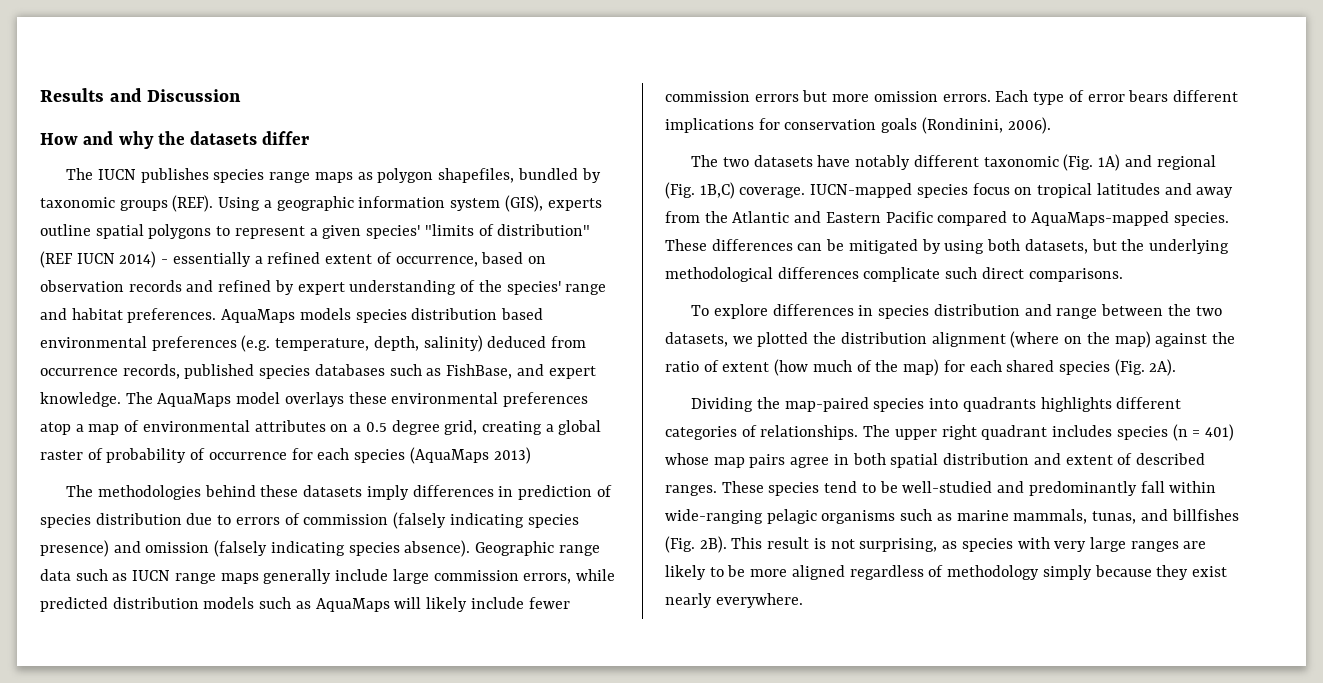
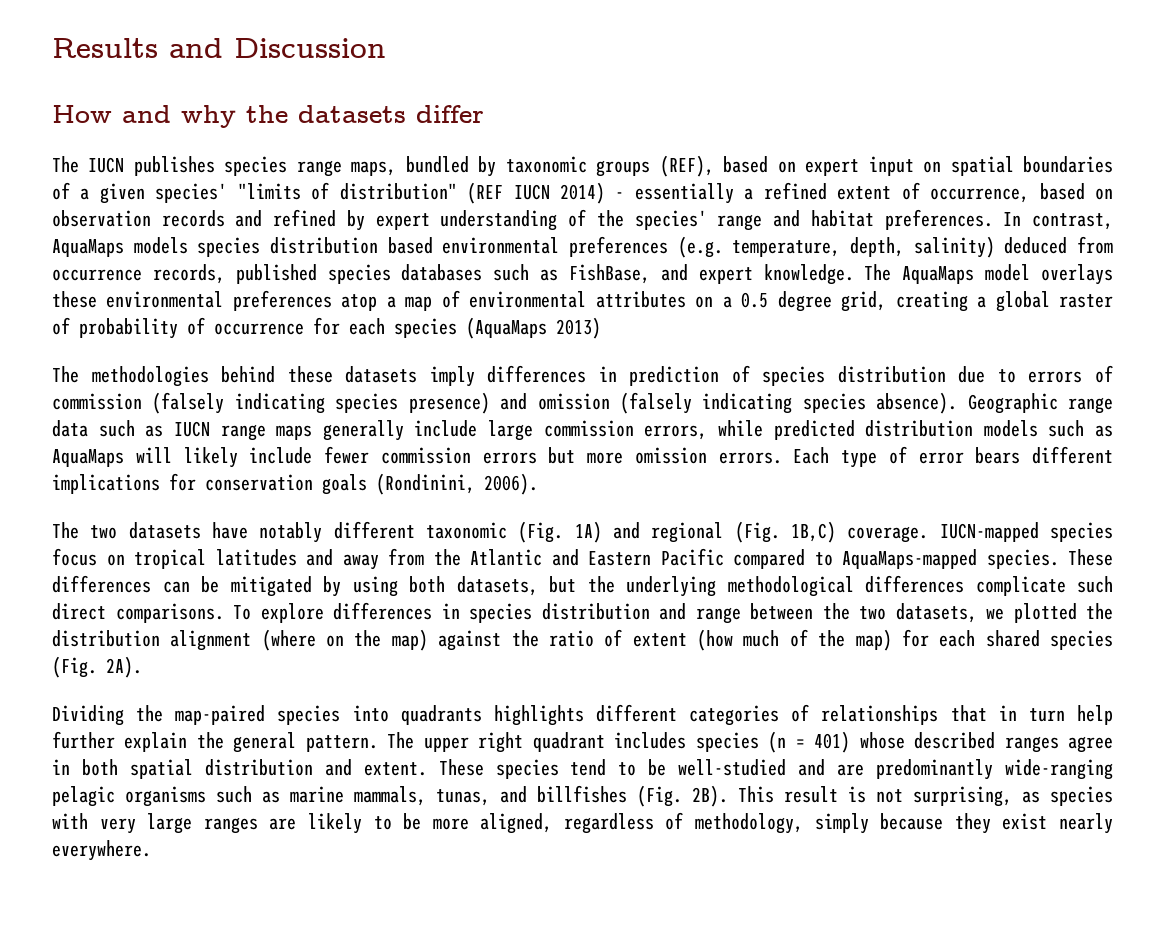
[314,168,601,183] [40,195,602,212] [40,224,305,239] maps as polygon shapefiles, bundled by taxonomic groups (REF). Using a geographic information system (GIS), experts outline spatial polygons to represent -> [351,155,1114,177] [52,182,70,200] maps, bundled by taxonomic groups (REF), based on expert input on spatial boundaries of
(217, 315) none -> [1003,212,1114,230] In contrast,
(1123, 275) // -> (224, 613) none
[760,425,859,440] relationships. -> [821,705,1113,725] [52,731,378,753] relationships that in turn help further explain the general pattern.
[713,454,786,468] map pairs -> [914,732,1059,753] described ranges
[1065,453,1205,465] [665,485,717,496] extent of described ranges. -> [363,762,427,776] extent.
[1028,481,1217,496] predominantly fall within -> [837,759,994,780] are predominantly
[791,565,845,580] aligned -> [480,813,553,834] aligned,
[947,565,1040,580] methodology -> [695,813,804,834] methodology,

